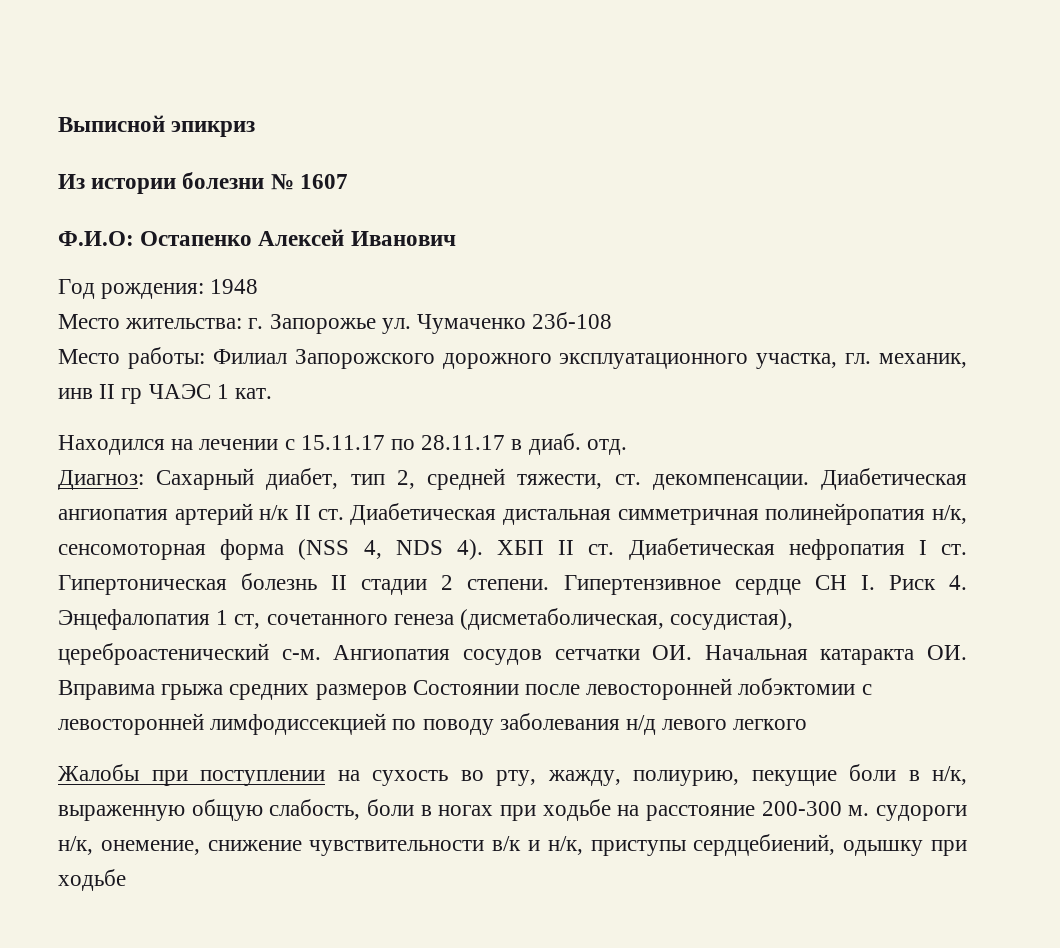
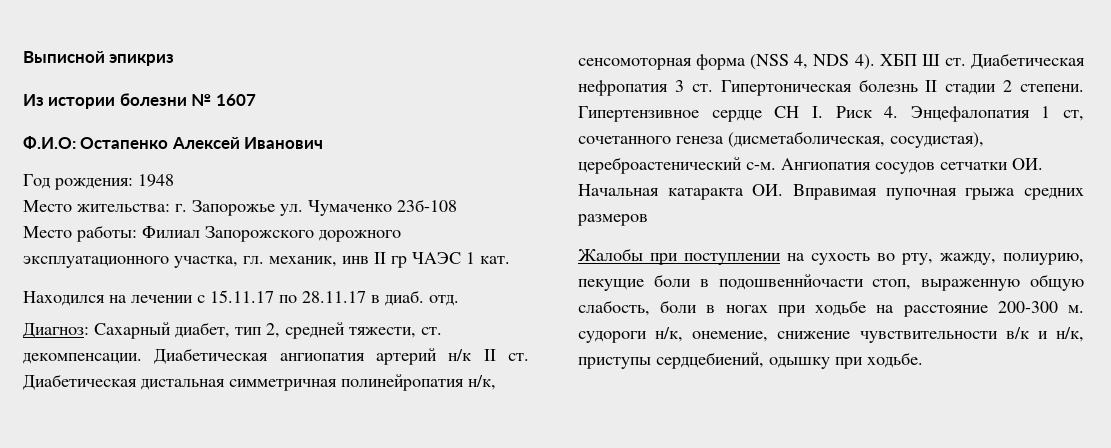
[558,540,575,555] II -> [921,54,940,66] Ш
[918,540,927,555] I -> [674,80,684,92] 3
[58,680,155,700] Вправима -> [793,184,957,200] Вправимая пупочная
[412,678,872,700] [58,713,808,735] Состоянии после левосторонней лобэктомии с левосторонней лимфодиссекцией по поводу заболевания н/д левого легкого -> (648, 220) none
[932,766,967,785] н/к, -> [718,274,912,290] подошвеннйочасти стоп,
[58,869,126,891] ходьбе -> [867,352,923,368] ходьбе.

